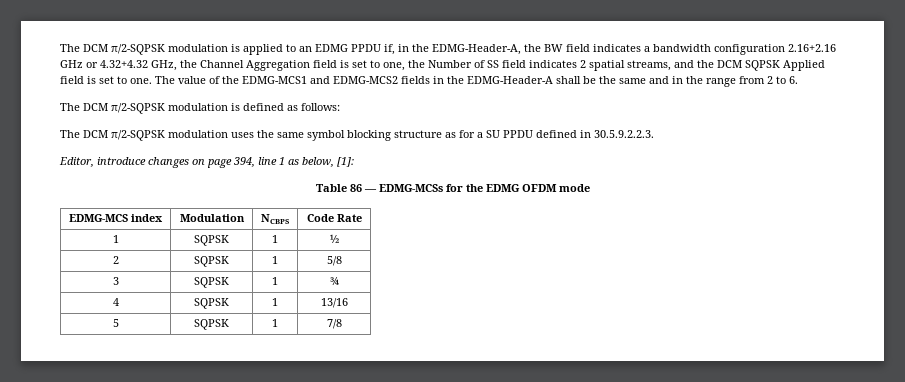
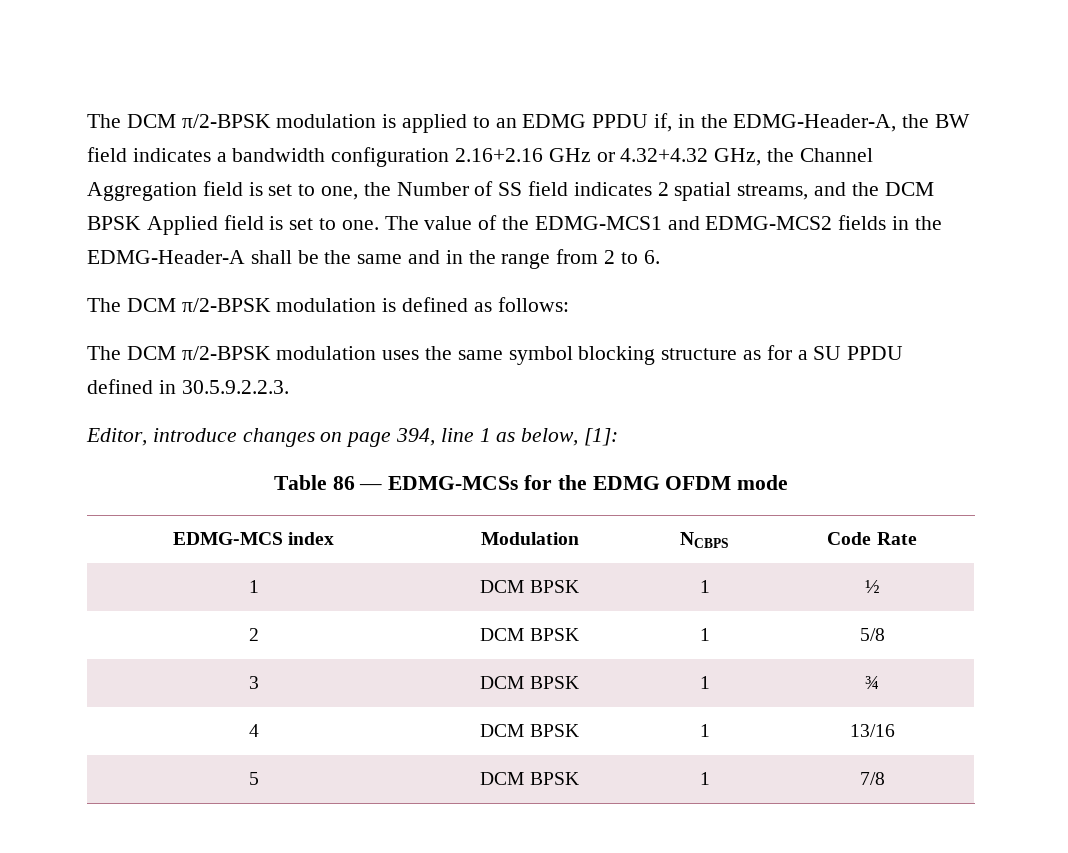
[60,44,165,55] The DCM π/2-SQPSK -> [87,114,271,128] The DCM π/2-BPSK
[745,60,780,71] SQPSK -> [87,216,141,230] BPSK
[111,103,165,114] π/2-SQPSK -> [181,298,271,312] π/2-BPSK
[111,130,165,141] π/2-SQPSK -> [181,346,271,360] π/2-BPSK
[194,235,229,246] SQPSK -> [480,580,579,593] DCM BPSK
[194,256,229,267] SQPSK -> [480,628,579,641] DCM BPSK
[194,277,229,288] SQPSK -> [480,676,579,689] DCM BPSK
[194,298,229,309] SQPSK -> [480,724,579,737] DCM BPSK
[194,319,229,330] SQPSK -> [480,772,579,785] DCM BPSK

